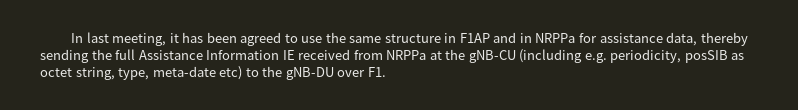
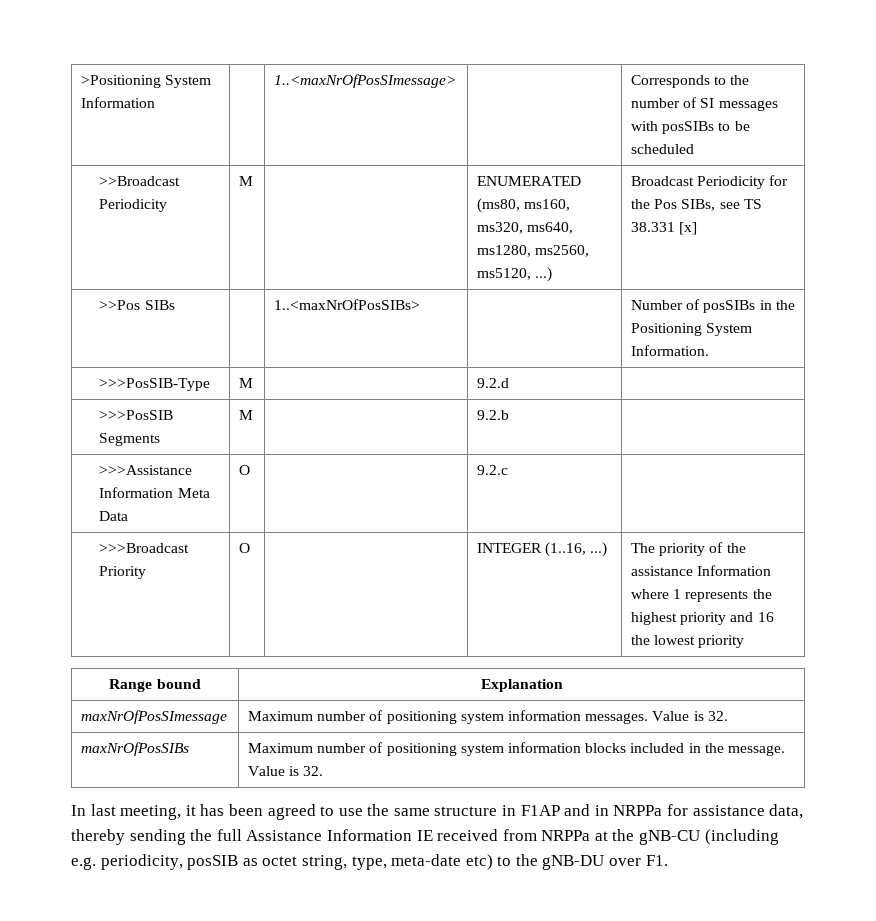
(71, 38) none -> [81,75,212,88] [81,97,156,108] [274,74,457,88] [631,75,750,88] [631,97,778,111] [631,121,750,134] [631,144,695,154] [99,176,181,186] [99,199,168,212] [239,176,254,186] [477,176,582,186] [477,198,571,213] [477,222,574,234] [477,245,590,257] [477,267,553,282] [631,175,789,189] [631,199,762,211] [631,222,698,235] [99,300,175,310] [274,299,421,310] [631,299,795,313] [631,323,753,336] [631,345,710,356] [99,378,211,391] [239,378,254,388] [477,378,510,388] [99,410,174,420] [99,433,161,446] [239,410,254,420] [477,410,510,420] [99,465,193,475] [99,487,210,498] [99,511,129,521] [239,465,251,475] [477,465,509,475] [99,543,190,553] [99,566,147,579] [239,543,251,553] [477,542,608,557] [631,542,746,556] [631,565,772,576] [631,589,772,602] [631,612,774,625] [631,635,745,648] [109,679,201,692] [480,679,563,692] [81,710,228,724] [248,710,728,724] [81,742,190,756] [248,742,785,756] [248,766,324,776] >Positioning System Information | | 1..<maxNrOfPosSImessage> | | Corresponds to the number of SI messages with posSIBs to be scheduled // >>Broadcast Periodicity | M | | ENUMERATED (ms80, ms160, ms320, ms640, ms1280, ms2560, ms5120, ...) | Broadcast Periodicity for the Pos SIBs, see TS 38.331 [x] // >>Pos SIBs | | 1..<maxNrOfPosSIBs> | | Number of posSIBs in the Positioning System Information. // >>>PosSIB-Type | M | | 9.2.d | // >>>PosSIB Segments | M | | 9.2.b | // >>>Assistance Information Meta Data | O | | 9.2.c | // >>>Broadcast Priority | O | | INTEGER (1..16, ...) | The priority of the assistance Information where 1 represents the highest priority and 16 the lowest priority // Range bound | Explanation // maxNrOfPosSImessage | Maximum number of positioning system information messages. Value is 32. // maxNrOfPosSIBs | Maximum number of positioning system information blocks included in the message. Value is 32. //

